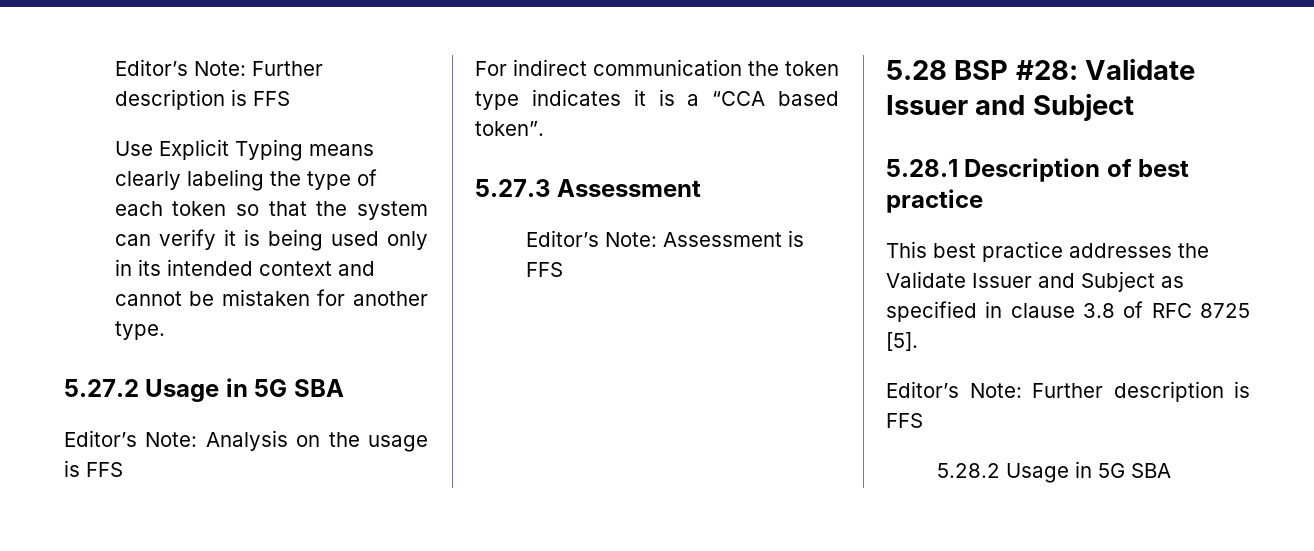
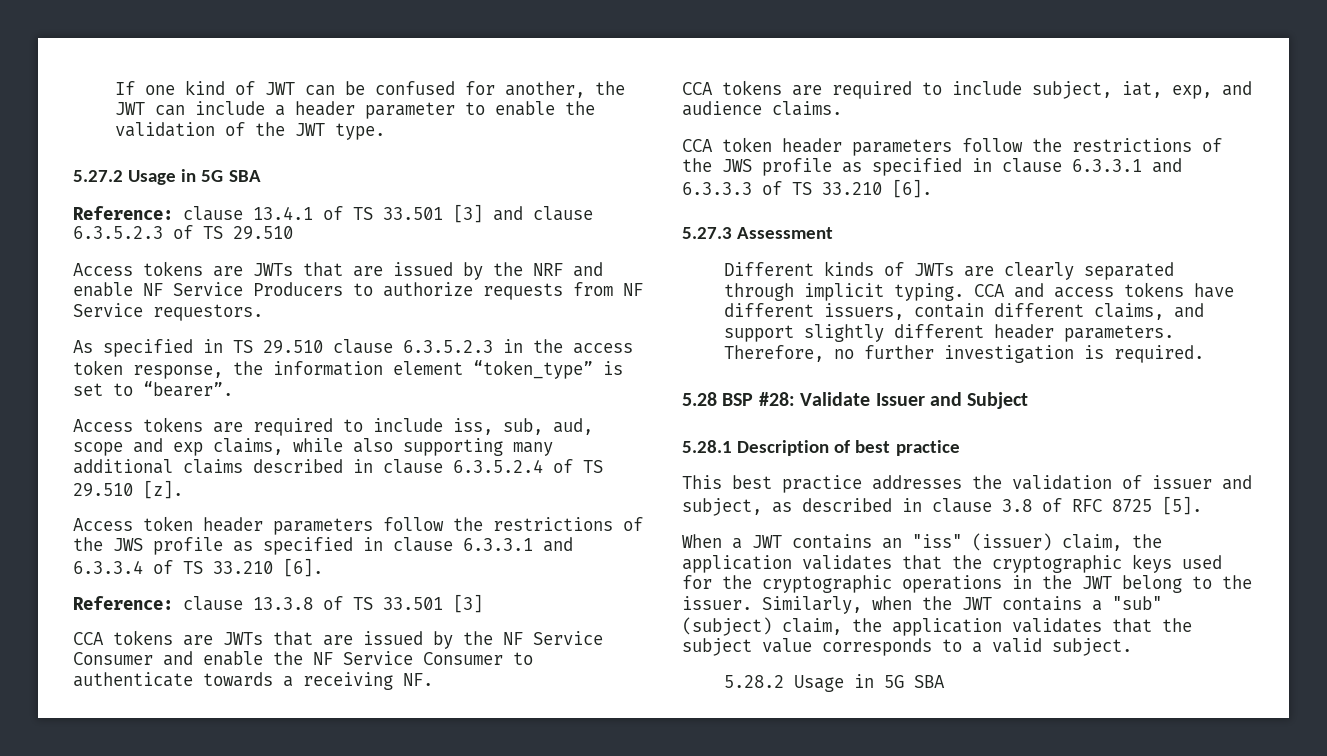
[114,59,323,76] [114,89,290,110] [114,139,374,161] [114,169,377,191] [114,201,428,220] [114,229,428,251] [114,259,375,276] [114,289,428,306] Editor’s Note: Further description is FFS // Use Explicit Typing means clearly labeling the type of each token so that the system can verify it is being used only in its intended context and cannot be mistaken for another -> [115,80,626,98] [115,101,596,119] [115,122,326,137] If one kind of JWT can be confused for another, the JWT can include a header parameter to enable the validation of the JWT
[64,430,428,452] [64,460,123,477] [475,59,839,76] [475,89,839,110] [475,121,544,136] [475,179,702,197] [525,230,804,247] [525,262,563,277] Editor’s Note: Analysis on the usage is FFS // For indirect communication the token type indicates it is a “CCA based token”. // 5.27.3 Assessment // Editor’s Note: Assessment is FFS -> [73,204,593,223] [73,225,293,240] [73,261,603,280] [73,282,643,300] [73,303,263,321] [73,339,633,357] [73,360,623,379] [73,381,233,397] [73,417,593,436] [73,438,553,456] [73,459,603,474] [73,480,183,499] [73,516,643,535] [73,537,573,555] [73,558,323,577] [73,594,483,613] [73,630,603,649] [73,651,533,666] [73,672,433,690] [682,80,1252,99] [682,101,842,116] [682,137,1222,156] [682,158,1182,176] [682,179,932,198] [682,227,834,239] [724,261,1175,280] [724,282,1235,301] [724,303,1205,320] [724,324,1175,342] [724,345,1205,363] Reference: clause 13.4.1 of TS 33.501 [3] and clause 6.3.5.2.3 of TS 29.510 // Access tokens are JWTs that are issued by the NRF and enable NF Service Producers to authorize requests from NF Service requestors. // As specified in TS 29.510 clause 6.3.5.2.3 in the access token response, the information element “token_type” is set to “bearer”. // Access tokens are required to include iss, sub, aud, scope and exp claims, while also supporting many additional claims described in clause 6.3.5.2.4 of TS 29.510 [z]. // Access token header parameters follow the restrictions of the JWS profile as specified in clause 6.3.3.1 and 6.3.3.4 of TS 33.210 [6]. // Reference: clause 13.3.8 of TS 33.501 [3] // CCA tokens are JWTs that are issued by the NF Service Consumer and enable the NF Service Consumer to authenticate towards a receiving NF. // CCA tokens are required to include subject, iat, exp, and audience claims. // CCA token header parameters follow the restrictions of the JWS profile as specified in clause 6.3.3.1 and 6.3.3.3 of TS 33.210 [6]. // 5.27.3 Assessment // Different kinds of JWTs are clearly separated through implicit typing. CCA and access tokens have different issuers, contain different claims, and support slightly different header parameters. Therefore, no further investigation is required.
[886,271,1184,292] [886,301,977,322] Validate Issuer and Subject as specified -> [1012,475,1252,490] [682,498,892,516] validation of issuer and subject, as described
[886,381,1250,402] [886,413,923,428] Editor’s Note: Further description is FFS -> [682,533,1162,551] [682,554,1222,573] [682,575,1252,593] [682,596,1162,614] [682,617,1192,636] [682,638,1132,656] When a JWT contains an "iss" (issuer) claim, the application validates that the cryptographic keys used for the cryptographic operations in the JWT belong to the issuer. Similarly, when the JWT contains a "sub" (subject) claim, the application validates that the subject value corresponds to a valid subject.

